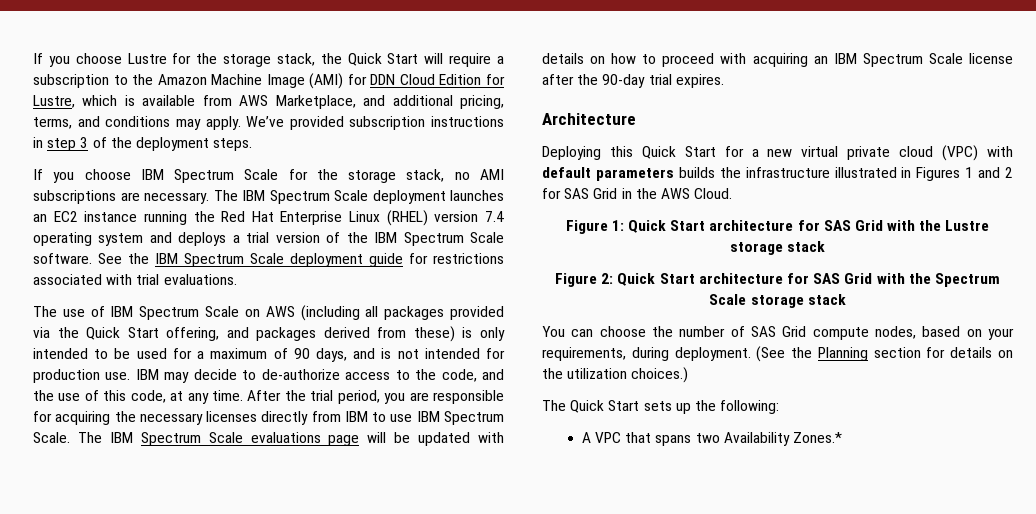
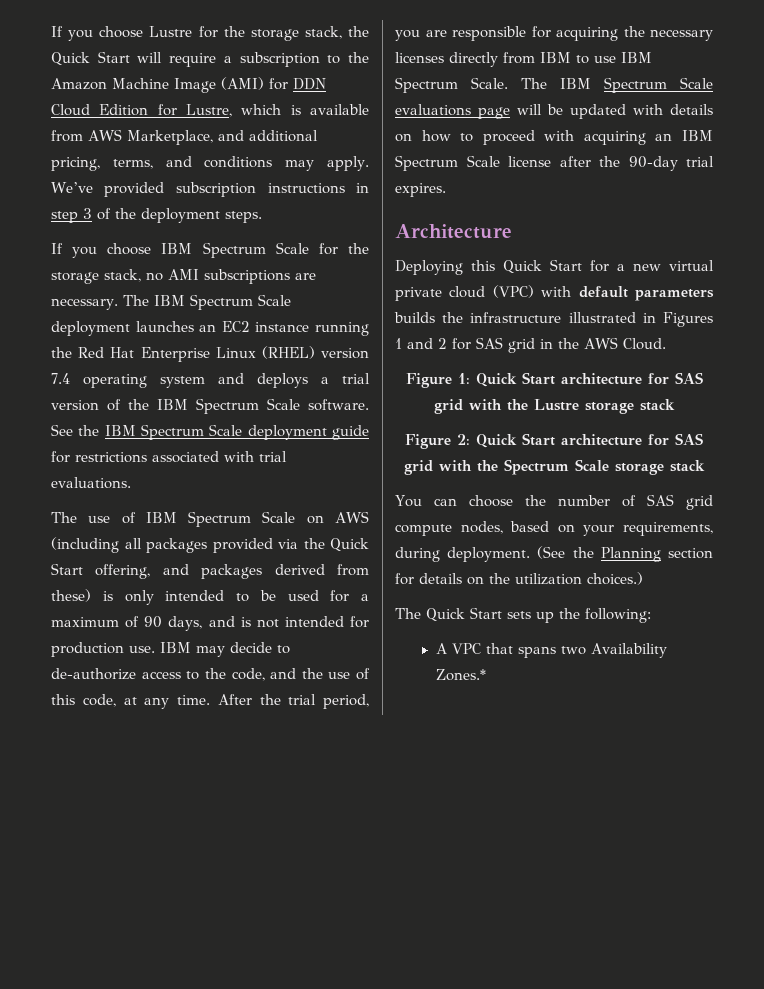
[593,188,618,199] Grid -> [508,338,535,353] grid
[854,220,883,231] Grid -> [434,399,463,414] grid
[844,273,873,284] Grid -> [404,460,433,475] grid
[782,326,807,337] Grid -> [686,495,713,510] grid

